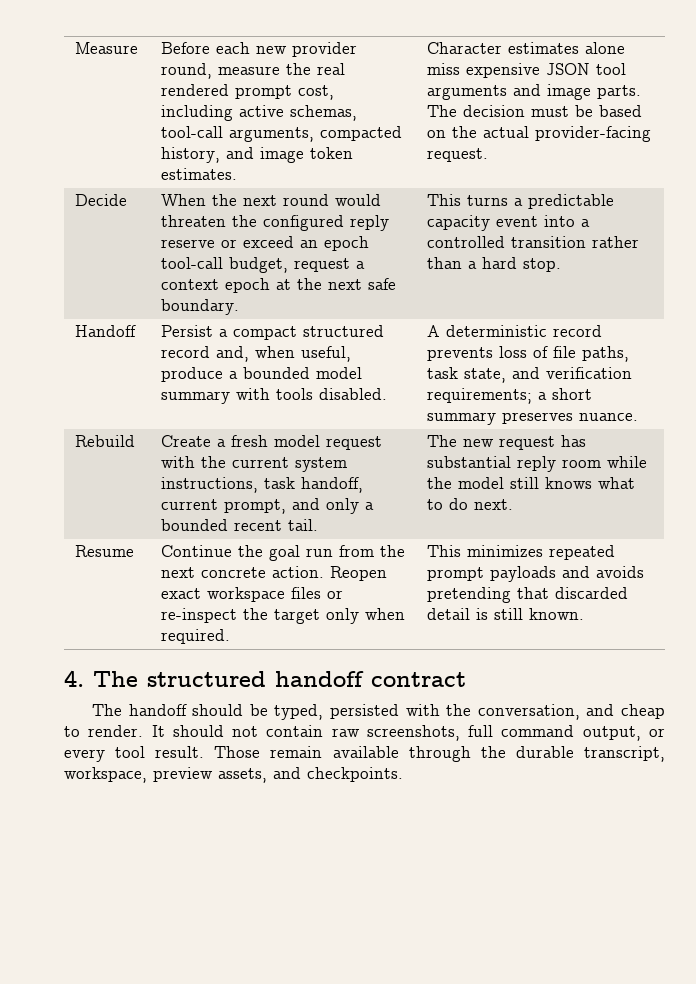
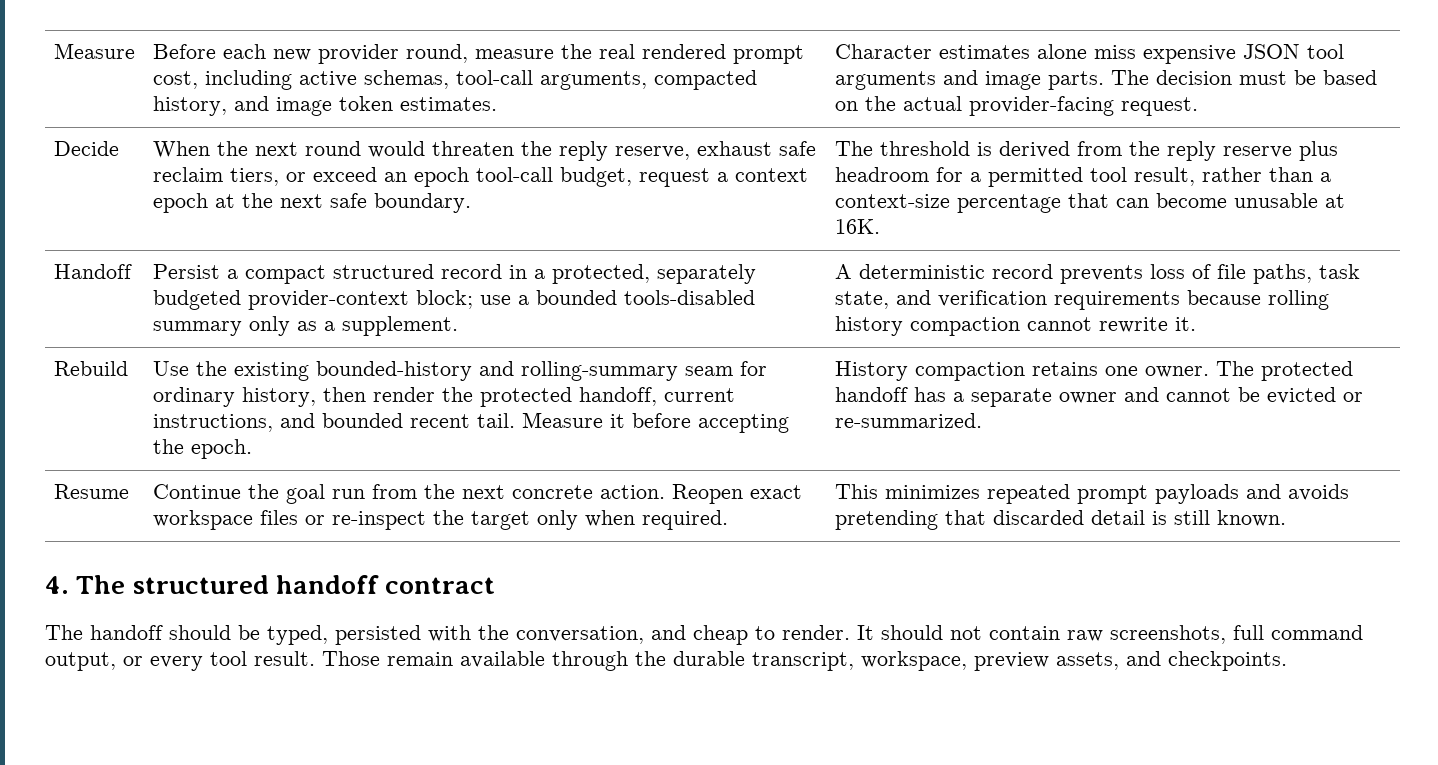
[263,215,390,231] [161,239,216,248] configured reply reserve -> [558,141,816,161] [152,167,279,186] reply reserve, exhaust safe reclaim tiers,
[427,194,615,209] [427,215,591,231] [427,236,640,248] [427,257,562,272] This turns a predictable capacity event into a controlled transition rather than a hard stop. -> [834,141,1338,161] [834,167,1331,187] [834,193,1345,213] [834,219,880,234] The threshold is derived from the reply reserve plus headroom for a permitted tool result, rather than a context-size percentage that can become unusable at 16K.
[216,346,352,362] [161,367,363,382] [161,388,388,404] and, when useful, produce a bounded model summary with tools disabled. -> [508,264,756,284] [152,290,755,310] [152,316,458,336] in a protected, separately budgeted provider-context block; use a bounded tools-disabled summary only as a supplement.
[427,388,593,404] [427,412,639,425] [75,435,136,447] [161,435,383,450] [161,456,348,472] [161,477,364,493] [161,498,375,514] [161,519,319,531] [427,435,587,450] [427,456,648,472] [427,477,636,489] [427,498,514,510] requirements; a short summary preserves nuance. // Rebuild | Create a fresh model request with the current system instructions, task handoff, current prompt, and only a bounded recent tail. | The new request has substantial reply room while the model still knows what to do next. -> [1053,290,1329,310] [834,316,1196,336] [53,361,128,376] [152,361,767,381] [152,387,735,407] [152,412,789,433] [152,439,252,459] [834,361,1353,381] [834,387,1363,407] [834,413,982,428] requirements because rolling history compaction cannot rewrite it. // Rebuild | Use the existing bounded-history and rolling-summary seam for ordinary history, then render the protected handoff, current instructions, and bounded recent tail. Measure it before accepting the epoch. | History compaction retains one owner. The protected handoff has a separate owner and cannot be evicted or re-summarized.

